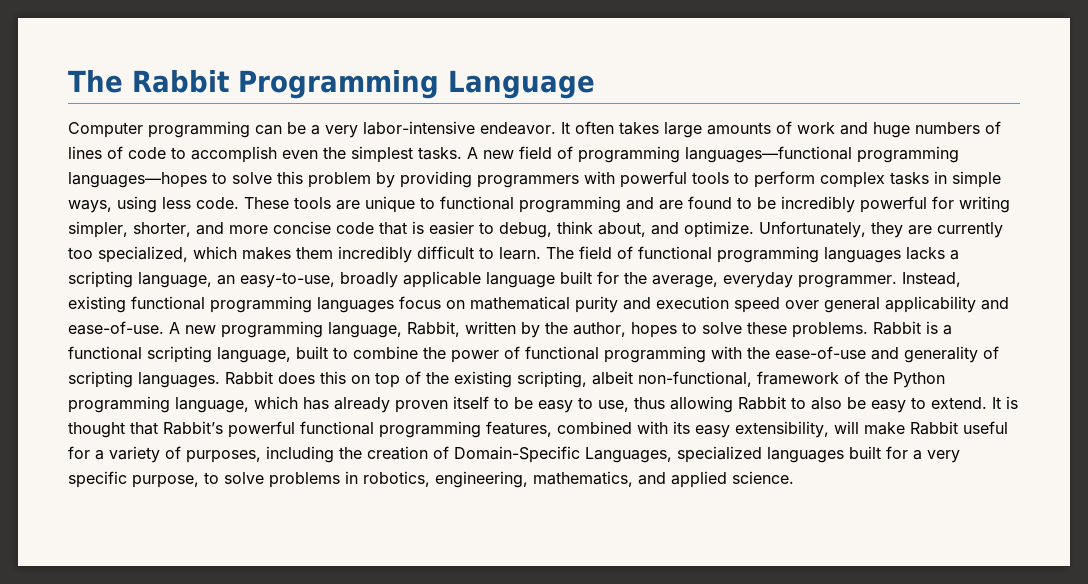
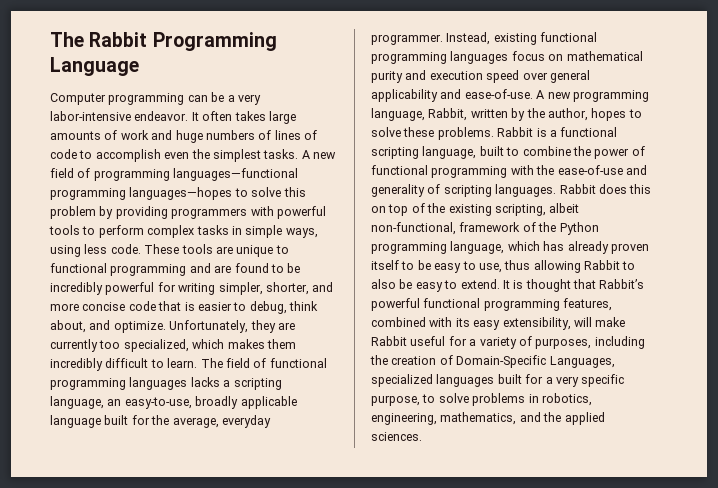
[671,471,794,488] applied science. -> [543,412,605,425] [371,432,422,441] the applied sciences.

